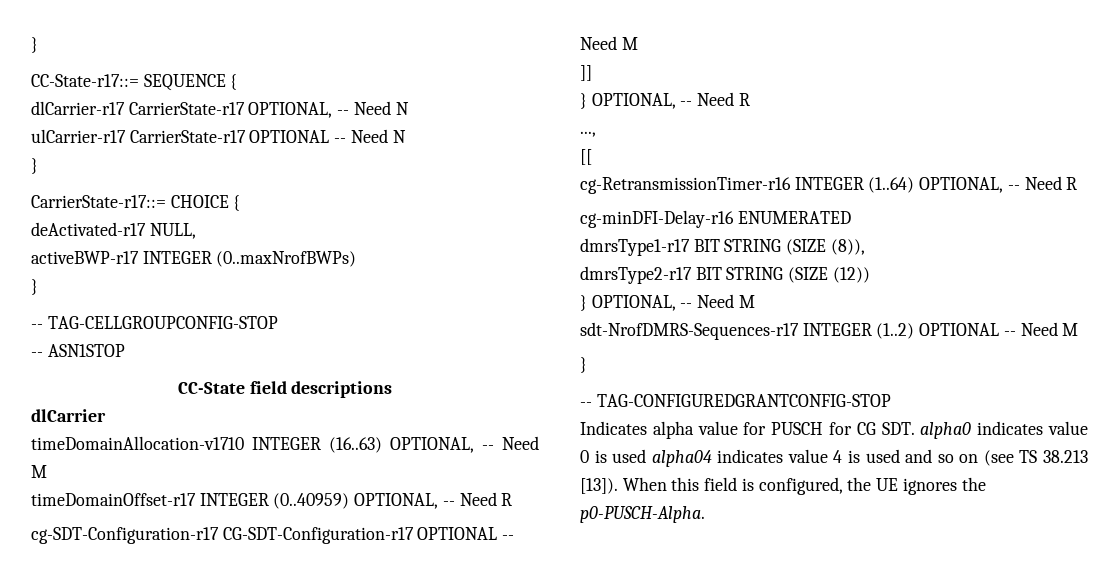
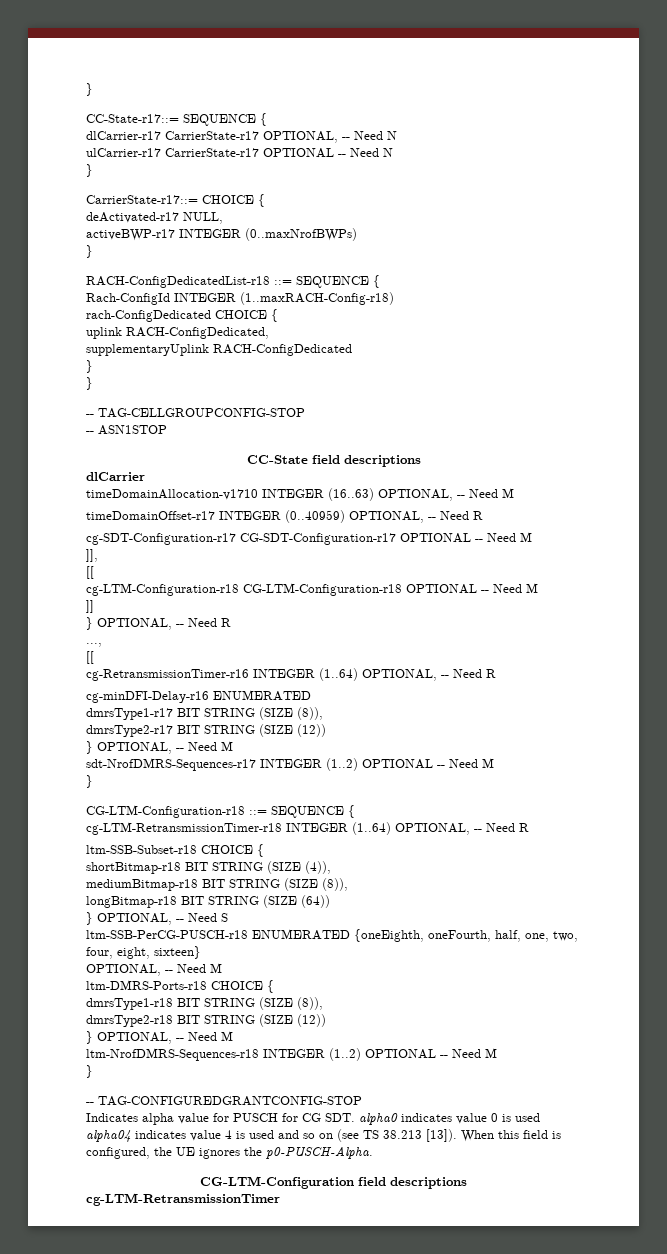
(38, 287) none -> [86,275,380,288] [86,292,394,305] [86,309,278,322] [86,327,269,339] [86,344,352,356] [86,360,93,373] [86,377,93,390] // RACH-ConfigDedicatedList-r18 ::= SEQUENCE { // Rach-ConfigId INTEGER (1..maxRACH-Config-r18) // rach-ConfigDedicated CHOICE { // uplink RACH-ConfigDedicated, // supplementaryUplink RACH-ConfigDedicated // } // }
(638, 43) none -> [86,549,98,562] [86,566,94,579] [86,583,538,596] // ]], // [[ // cg-LTM-Configuration-r18 CG-LTM-Configuration-r18 OPTIONAL -- Need M
(587, 365) none -> [86,805,355,818] [86,822,529,835] [86,844,264,857] [86,861,331,874] [86,878,348,891] [86,895,330,908] [86,912,228,925] [86,929,578,942] [86,946,201,959] [86,963,222,976] [86,980,274,993] [86,997,323,1010] [86,1014,326,1027] [86,1031,233,1044] [86,1048,497,1061] [86,1065,93,1078] // CG-LTM-Configuration-r18 ::= SEQUENCE { // cg-LTM-RetransmissionTimer-r18 INTEGER (1..64) OPTIONAL, -- Need R // ltm-SSB-Subset-r18 CHOICE { // shortBitmap-r18 BIT STRING (SIZE (4)), // mediumBitmap-r18 BIT STRING (SIZE (8)), // longBitmap-r18 BIT STRING (SIZE (64)) // } OPTIONAL, -- Need S // ltm-SSB-PerCG-PUSCH-r18 ENUMERATED {oneEighth, oneFourth, half, one, two, four, eight, sixteen} // OPTIONAL, -- Need M // ltm-DMRS-Ports-r18 CHOICE { // dmrsType1-r18 BIT STRING (SIZE (8)), // dmrsType2-r18 BIT STRING (SIZE (12)) // } OPTIONAL, -- Need M // ltm-NrofDMRS-Sequences-r18 INTEGER (1..2) OPTIONAL -- Need M // }
(705, 514) none -> [200,1176,467,1189] [86,1193,280,1206] // CG-LTM-Configuration field descriptions // cg-LTM-RetransmissionTimer

